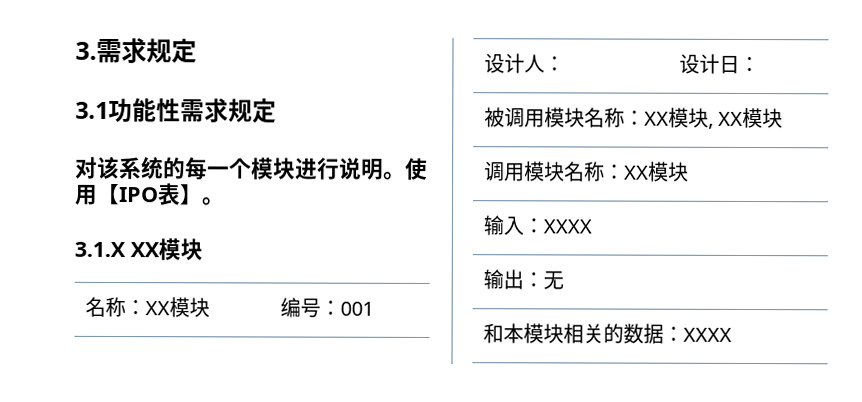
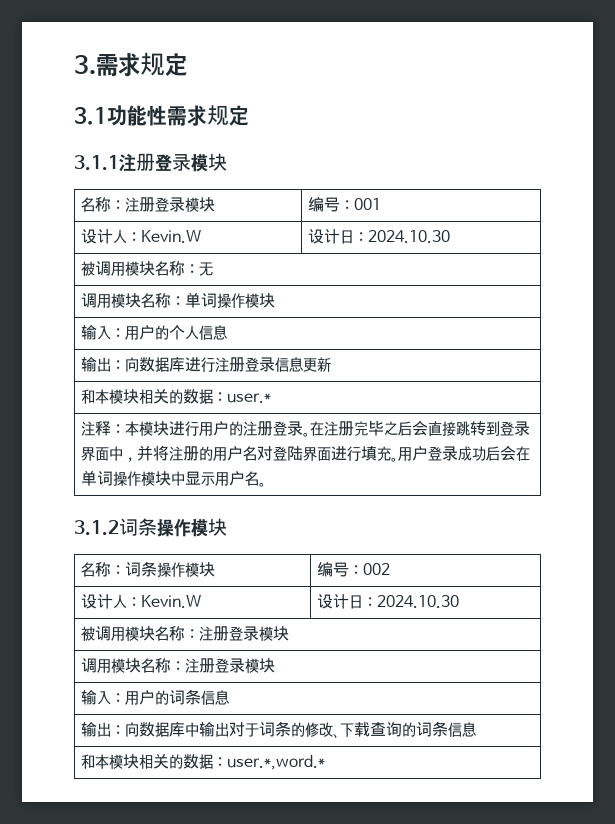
[75,156,428,180] [74,183,225,206] [74,238,203,261] [85,296,171,318] 对该系统的每一个模块进行说明。使用【IPO表】。 // 3.1.X XX模块 // 名称：XX -> [74,153,227,172] [81,197,186,212] 3.1.1注册登录模块 // 名称：注册登录
[679,53,761,74] [484,107,784,129] [484,161,690,182] [483,215,593,236] [483,269,565,290] [483,323,733,344] | 设计日： // 被调用模块名称：XX模块, XX模块 // 调用模块名称：XX模块 // 输入：XXXX // 输出：无 // 和本模块相关的数据：XXXX -> [141,230,202,243] [308,229,451,244] [81,261,214,276] [81,292,276,308] [81,325,229,340] [81,357,332,372] [81,389,272,404] [81,420,531,437] [81,445,531,462] [81,470,267,487] [74,518,227,537] [81,561,216,577] [317,562,391,577] [81,594,202,609] [317,594,460,609] [81,626,290,641] [81,658,276,673] [81,689,231,705] [81,721,478,738] [81,754,326,770] Kevin.W | 设计日：2024.10.30 // 被调用模块名称：无 // 调用模块名称：单词操作模块 // 输入：用户的个人信息 // 输出：向数据库进行注册登录信息更新 // 和本模块相关的数据：user.* // 注释：本模块进行用户的注册登录。在注册完毕之后会直接跳转到登录界面中，并将注册的用户名对登陆界面进行填充。用户登录成功后会在单词操作模块中显示用户名。 // 3.1.2词条操作模块 // 名称：词条操作模块 | 编号：002 // 设计人：Kevin.W | 设计日：2024.10.30 // 被调用模块名称：注册登录模块 // 调用模块名称：注册登录模块 // 输入：用户的词条信息 // 输出：向数据库中输出对于词条的修改、下载查询的词条信息 // 和本模块相关的数据：user.*,word.*

